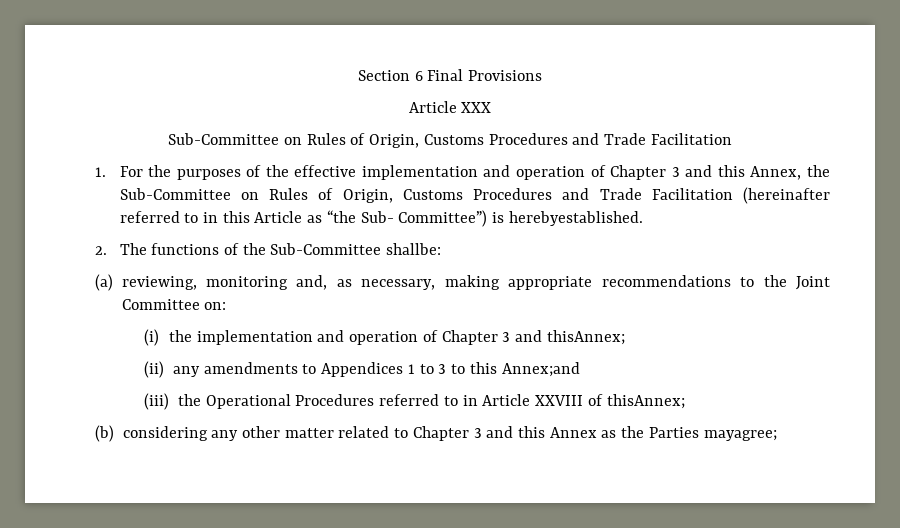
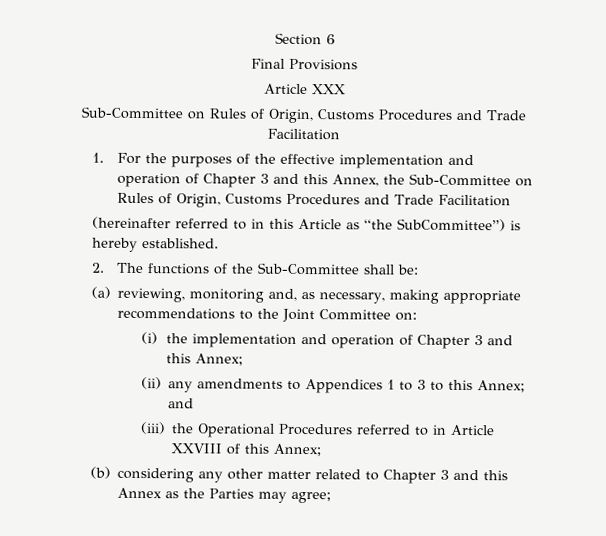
(423, 76) none -> (335, 39) //
(733, 194) none -> (511, 200) //
[360,210,643,227] Sub- Committee”) is herebyestablished. -> [396,218,521,232] [91,237,219,252] SubCommittee”) is hereby established.
[386,243,442,255] shallbe: -> [362,264,419,275] shall be:
[546,330,625,345] thisAnnex; -> [165,353,243,366] this Annex;
[501,362,580,377] Annex;and -> [477,380,526,393] [168,398,195,409] Annex; and
[606,394,685,409] thisAnnex; -> [244,443,322,457] this Annex;
[703,430,777,441] mayagree; -> [258,491,332,504] may agree;

